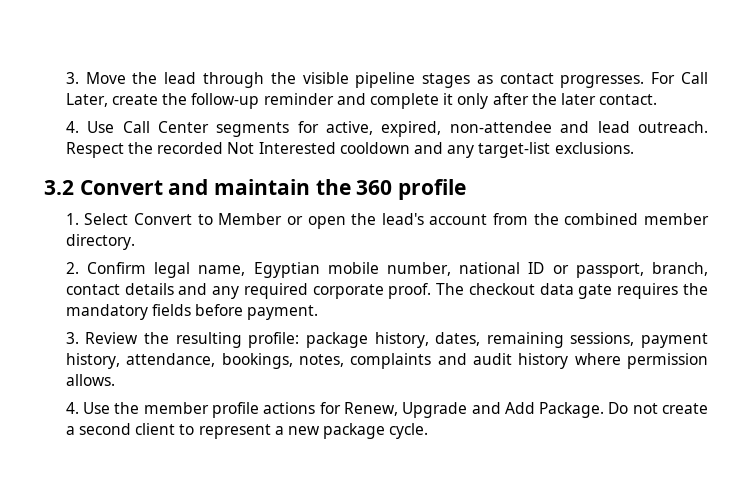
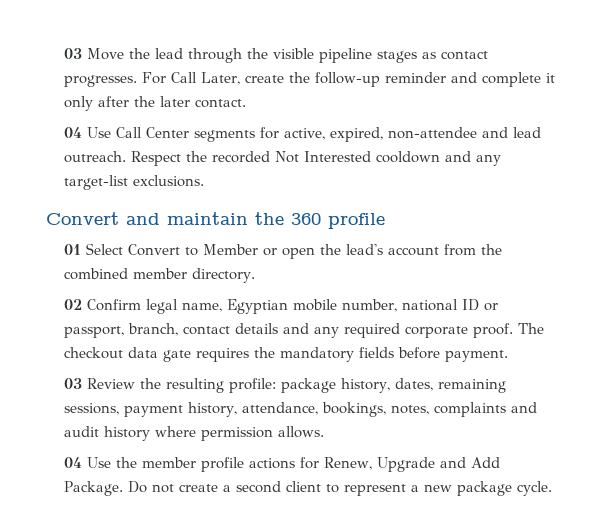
[65,72,79,84] 3. -> [63,48,82,59] 03
[65,121,79,133] 4. -> [63,127,82,138] 04
[44,180,74,195] 3.2 -> (204, 181) none
[65,213,79,225] 1. -> [63,244,81,255] 01
[65,262,79,274] 2. -> [63,299,82,310] 02
[65,332,79,344] 3. -> [63,378,82,389] 03
[65,402,79,414] 4. -> [63,457,82,468] 04

